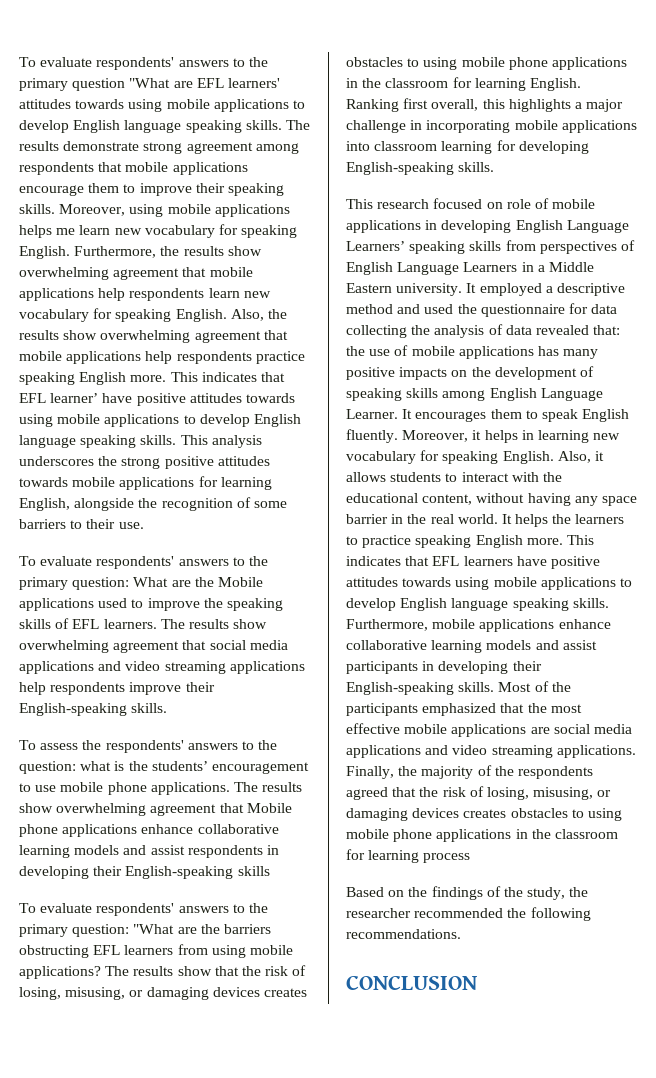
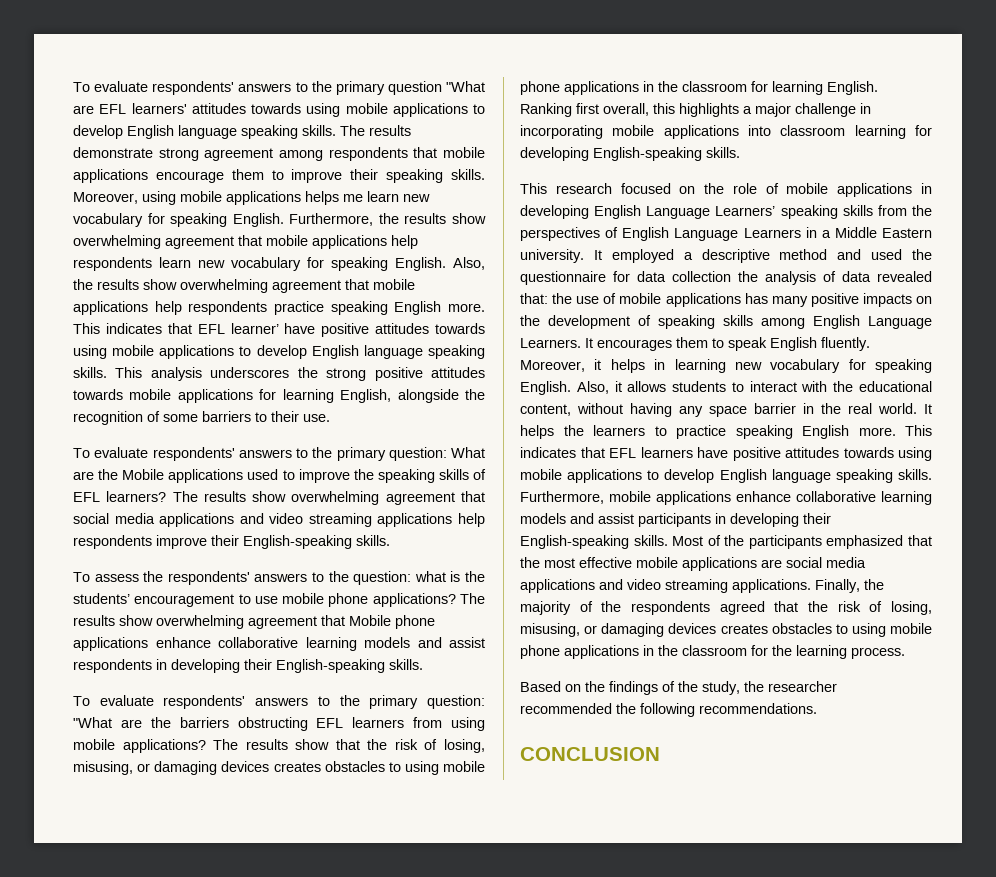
[103,619,157,629] learners. -> [106,491,167,502] learners?
[150,782,230,795] applications. -> [372,593,456,607] applications?
[237,866,270,876] skills -> [389,659,423,670] skills.
(503, 205) none -> [704,183,725,194] the
(536, 245) none -> [912,205,932,216] the
[346,325,407,338] collecting -> [672,271,731,282] collection
[346,409,398,419] Learner. -> [520,338,581,348] Learners.
[368,850,471,863] learning process -> [772,645,905,659] the learning process.

